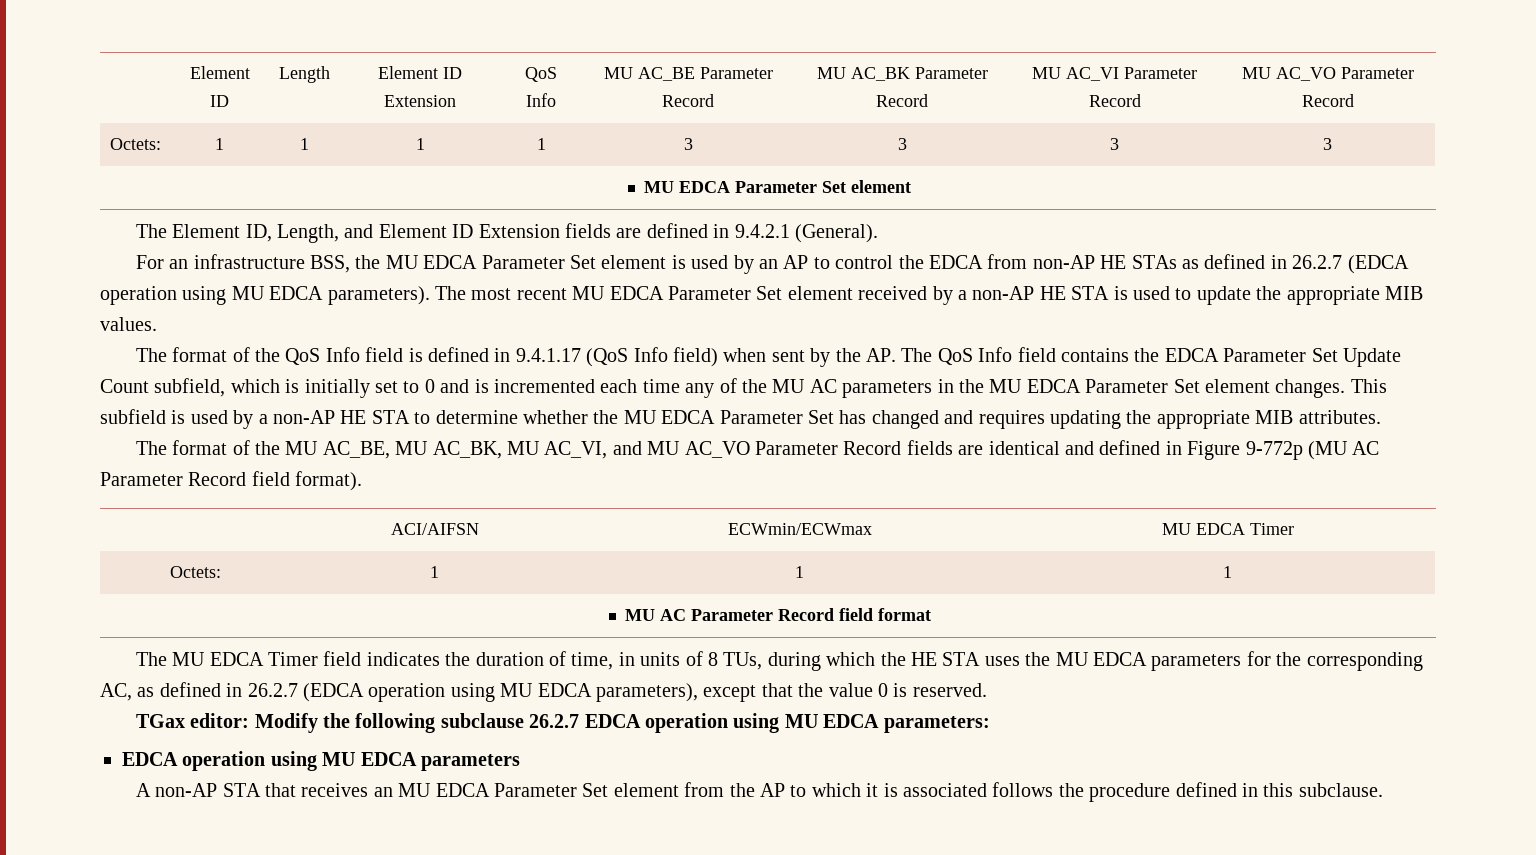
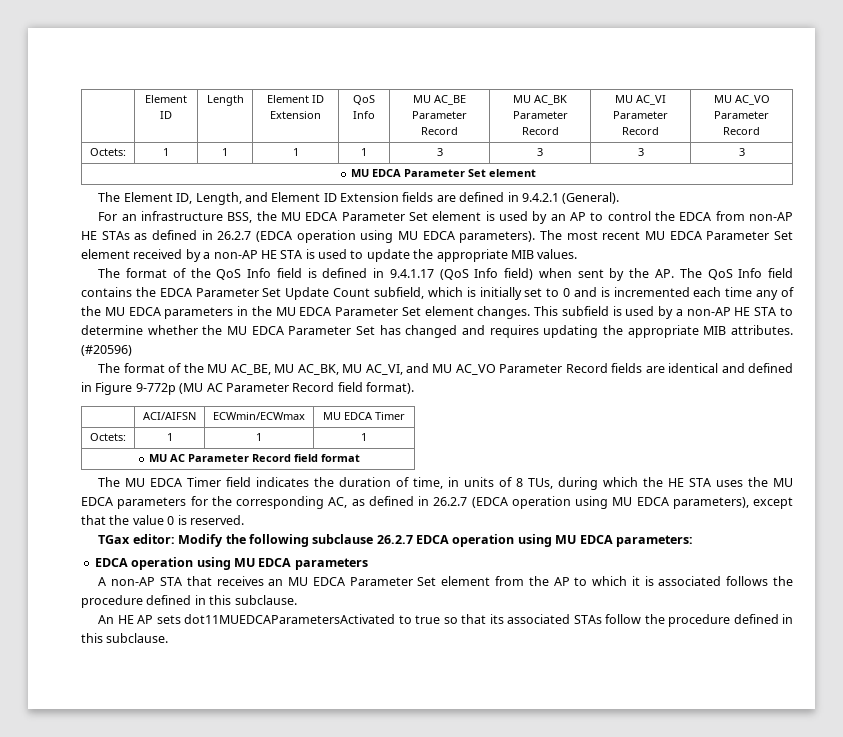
[809,379,837,393] AC -> [128,307,161,316] EDCA
(1381, 417) none -> [81,345,132,356] (#20596)
(1383, 790) none -> [98,614,793,627] [81,633,169,643] // An HE AP sets dot11MUEDCAParametersActivated to true so that its associated STAs follow the procedure defined in this subclause.

